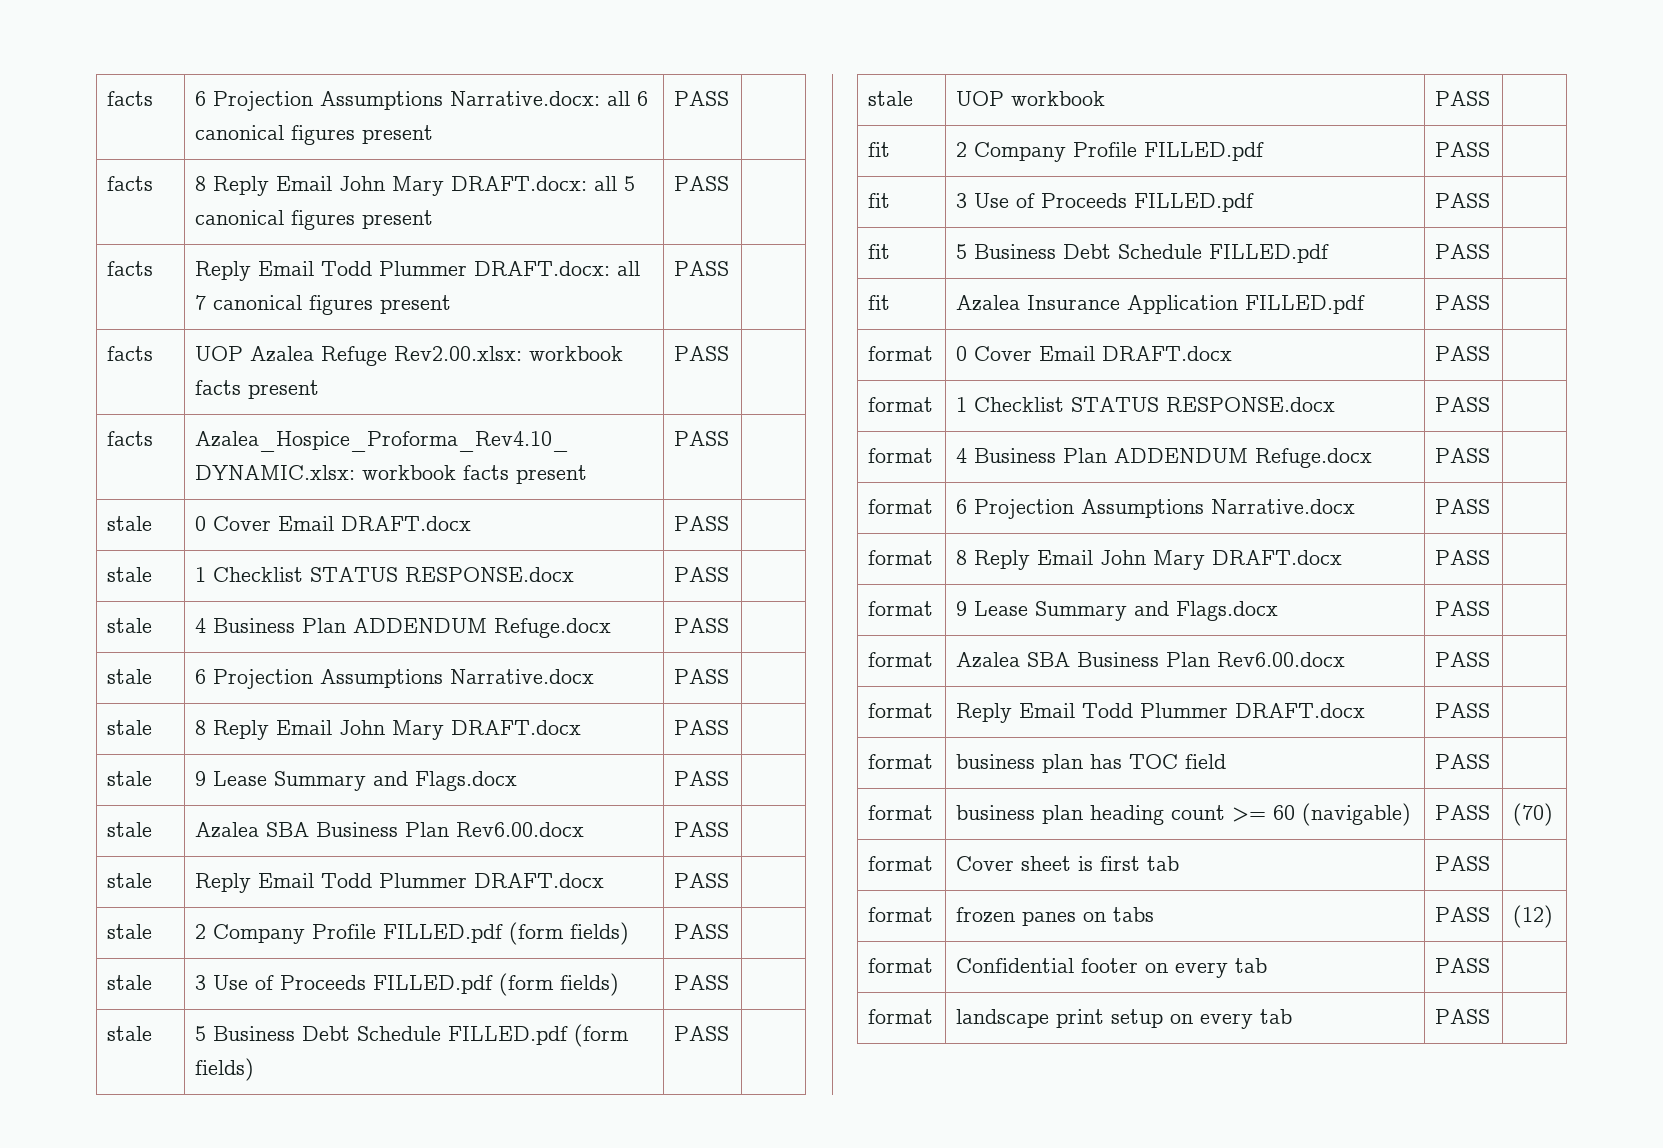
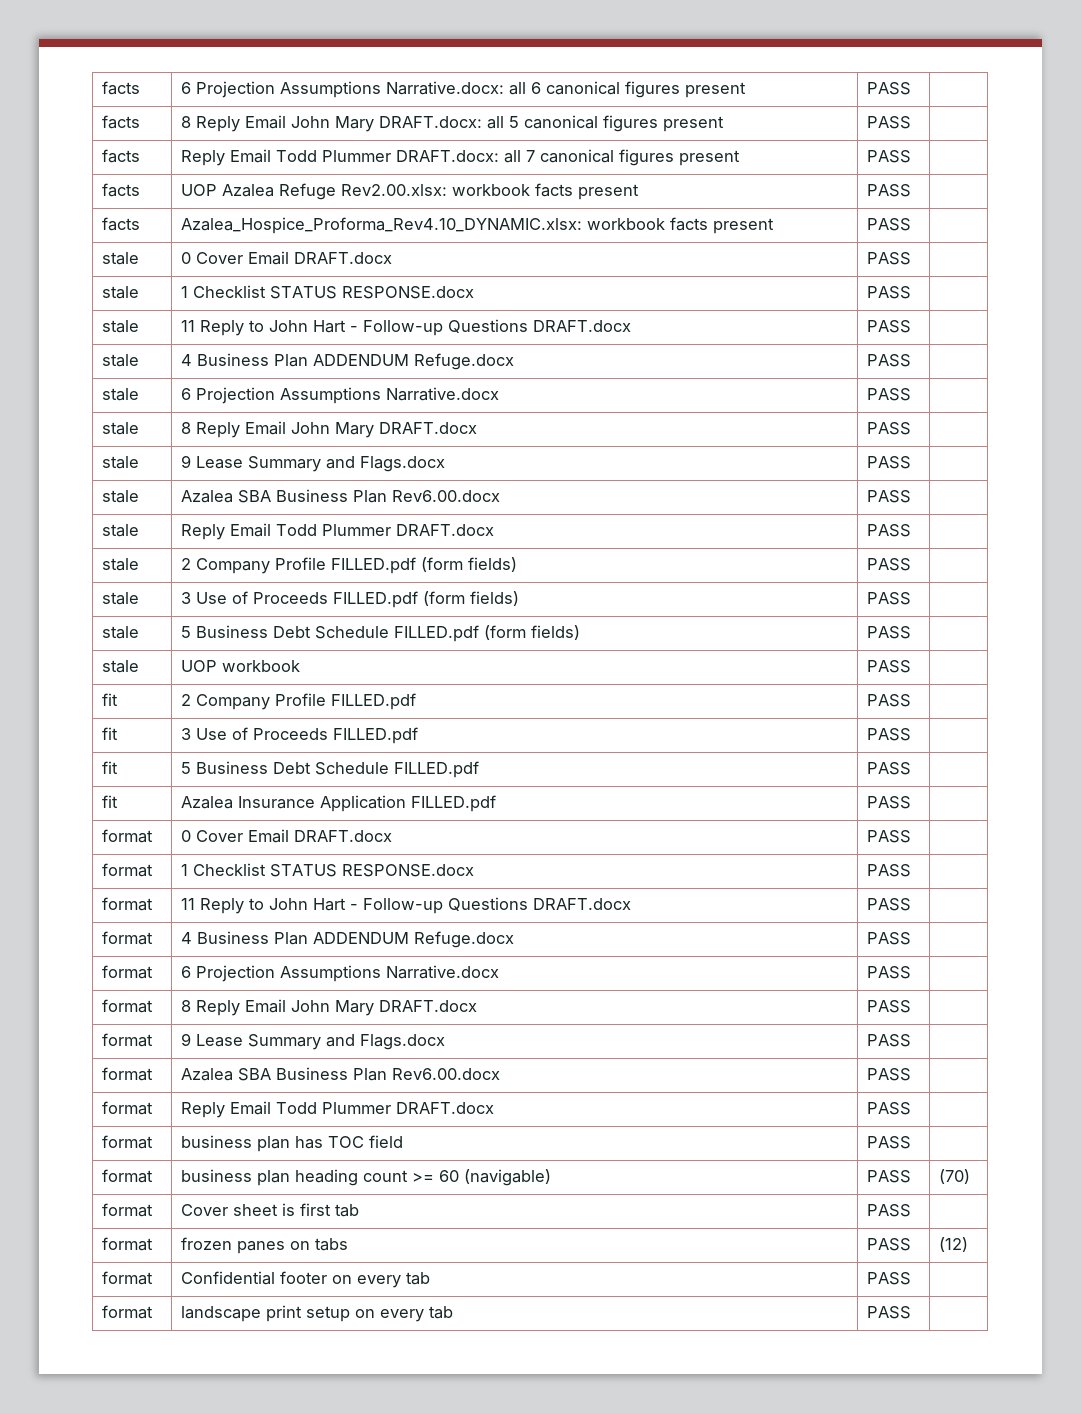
(730, 574) none -> [102,320,140,333] [181,319,632,336] [867,320,912,333] // stale | 11 Reply to John Hart - Follow-up Questions DRAFT.docx | PASS |
(1491, 404) none -> [102,897,154,911] [181,897,632,914] [867,898,912,911] // format | 11 Reply to John Hart - Follow-up Questions DRAFT.docx | PASS |

